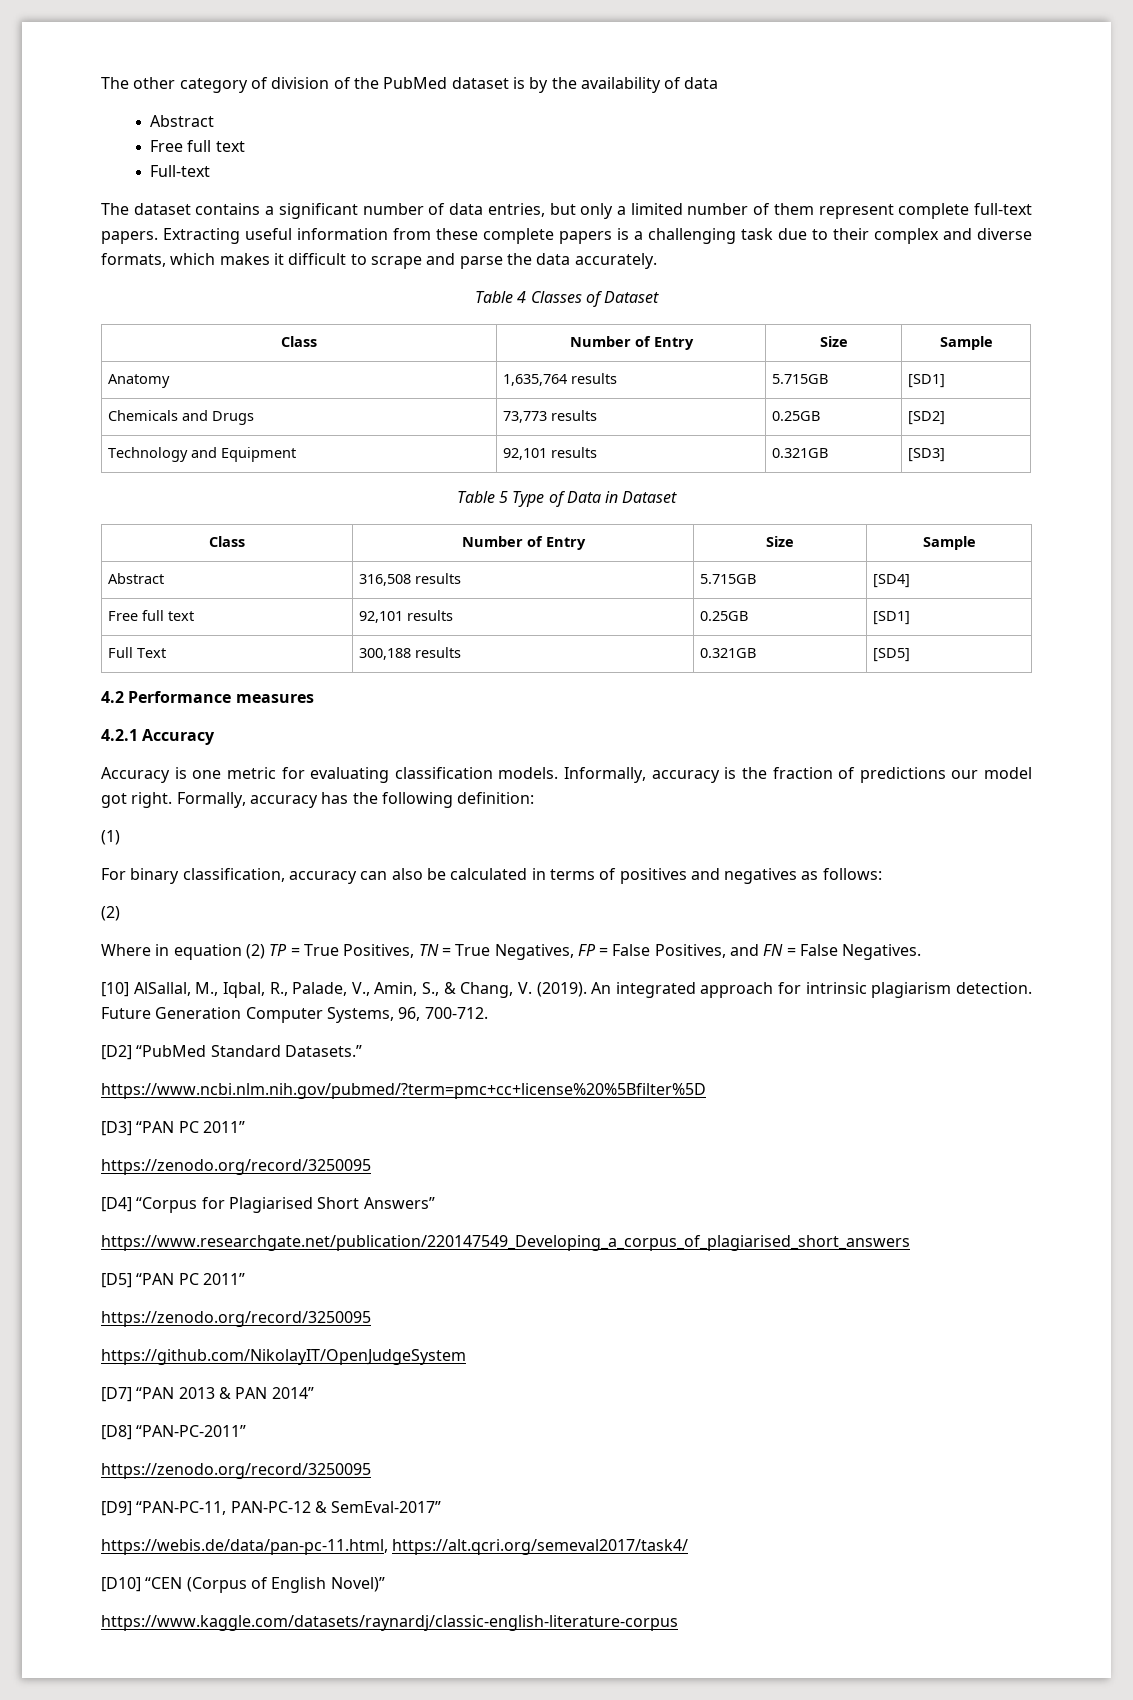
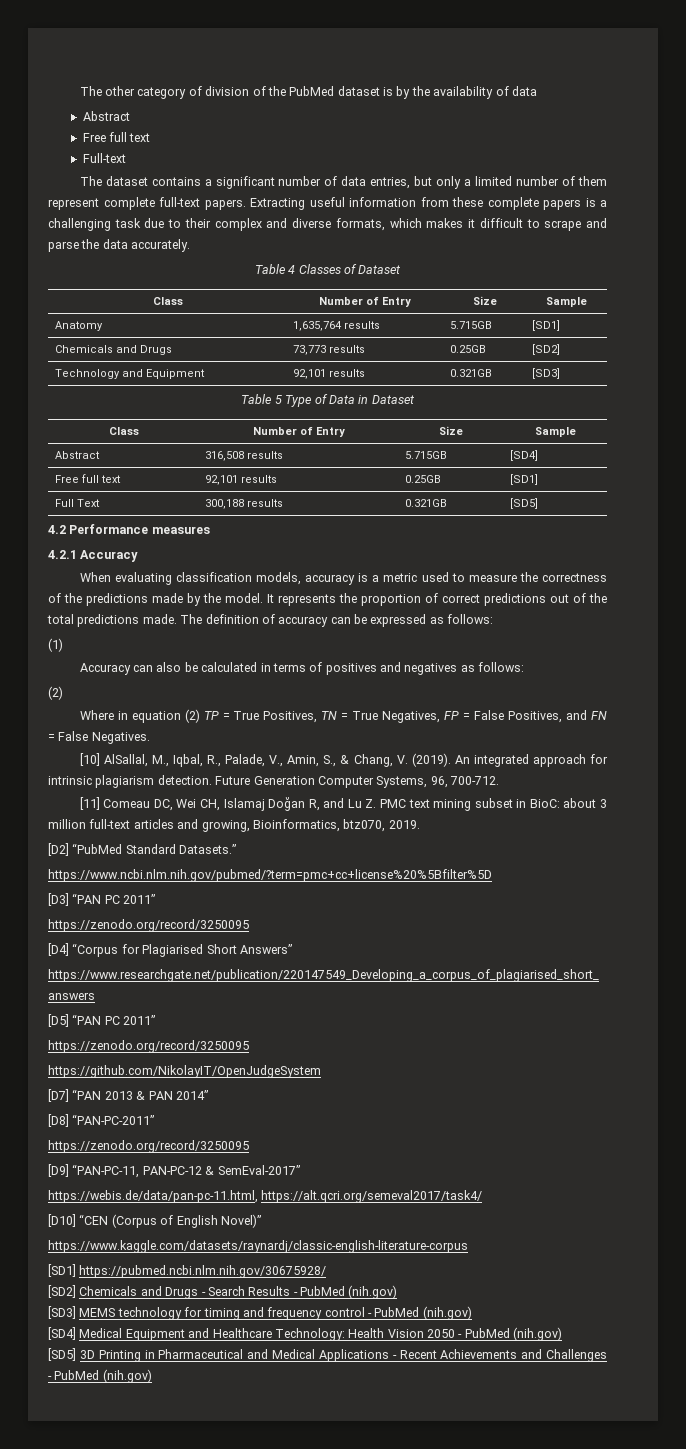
[101,767,1032,783] [101,792,535,808] [101,830,120,845] [101,868,357,884] Accuracy is one metric for evaluating classification models. Informally, accuracy is the fraction of predictions our model got right. Formally, accuracy has the following definition: // (1) // For binary classification, accuracy -> [79,572,608,585] [48,593,607,606] [47,614,494,627] [48,638,63,652] [79,663,131,675] When evaluating classification models, accuracy is a metric used to measure the correctness of the predictions made by the model. It represents the proportion of correct predictions out of the total predictions made. The definition of accuracy can be expressed as follows: // (1) // Accuracy
(488, 1013) none -> [79,797,607,811] [48,819,420,832] // [11] Comeau DC, Wei CH, Islamaj Doğan R, and Lu Z. PMC text mining subset in BioC: about 3 million full-text articles and growing, Bioinformatics, btz070, 2019.
(678, 1623) none -> [48,1264,327,1278] [48,1285,398,1299] [48,1306,472,1320] [48,1327,563,1341] [48,1348,607,1362] [48,1369,152,1383] // [SD1] https://pubmed.ncbi.nlm.nih.gov/30675928/ // [SD2] Chemicals and Drugs - Search Results - PubMed (nih.gov) // [SD3] MEMS technology for timing and frequency control - PubMed (nih.gov) // [SD4] Medical Equipment and Healthcare Technology: Health Vision 2050 - PubMed (nih.gov) // [SD5] 3D Printing in Pharmaceutical and Medical Applications - Recent Achievements and Challenges - PubMed (nih.gov)

